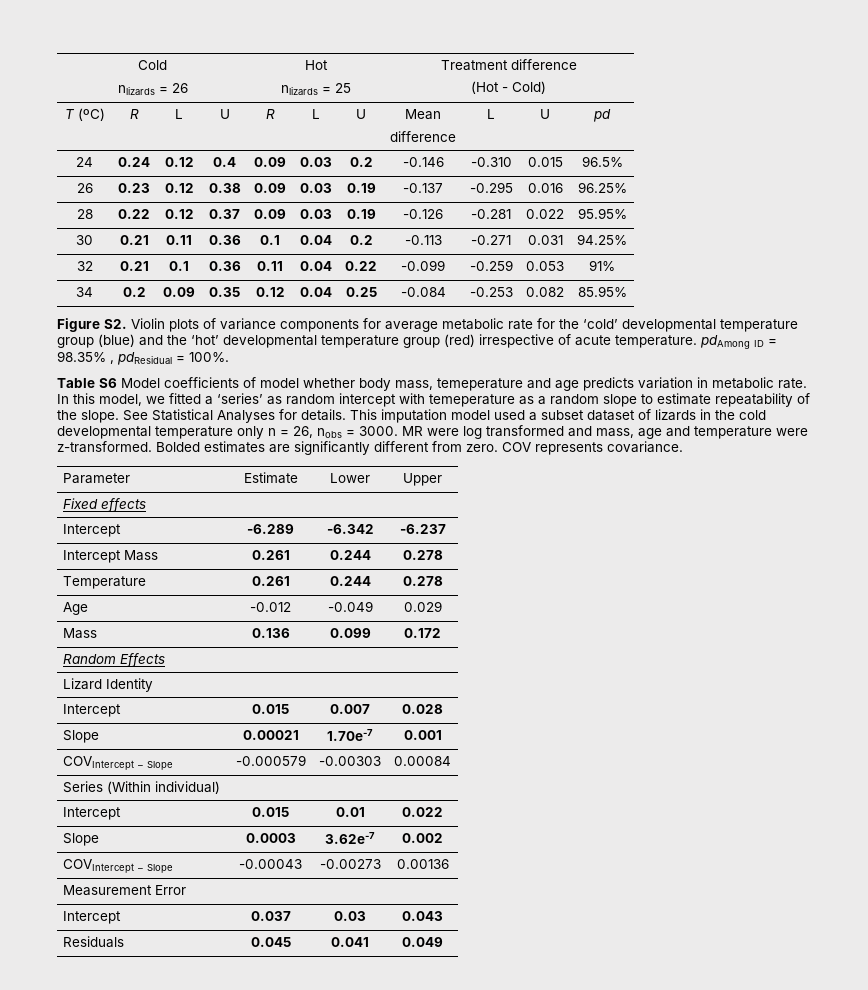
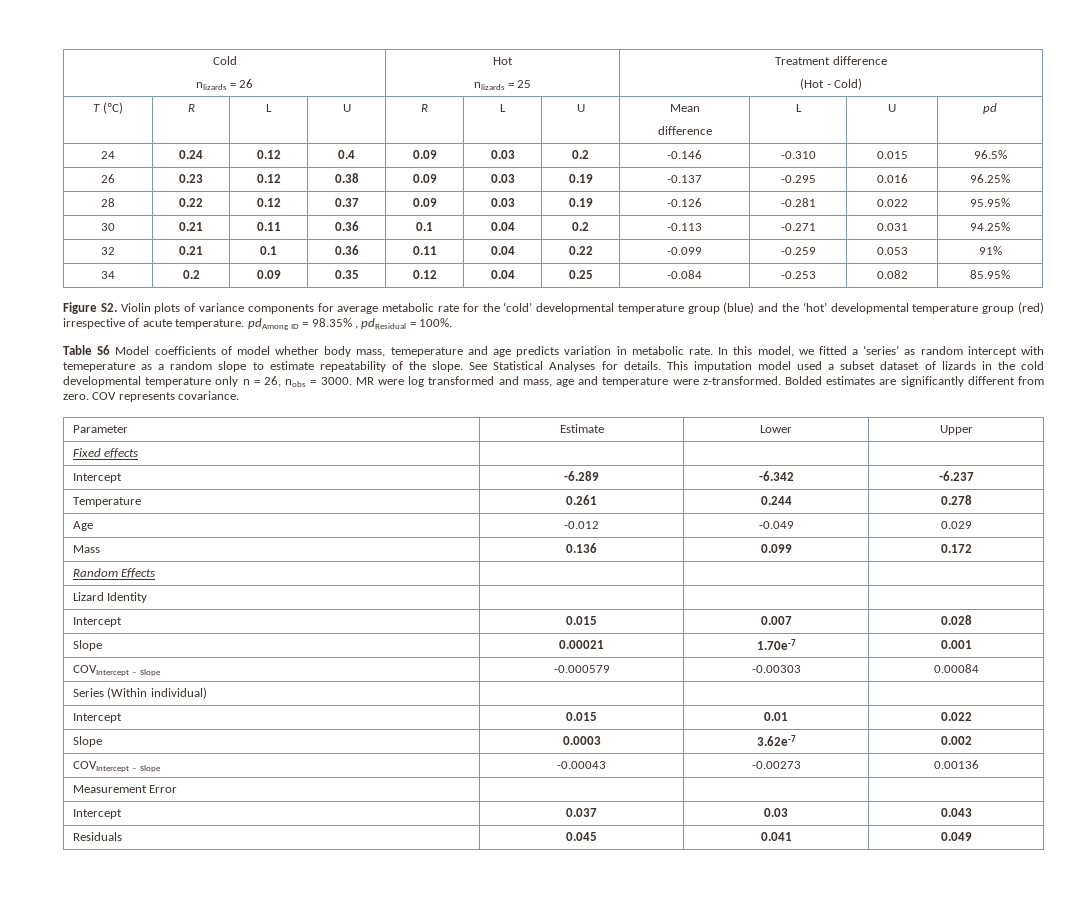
[63,550,159,563] [251,550,290,560] [329,550,371,560] [402,550,443,560] // Intercept Mass | 0.261 | 0.244 | 0.278 -> (974, 476) none

